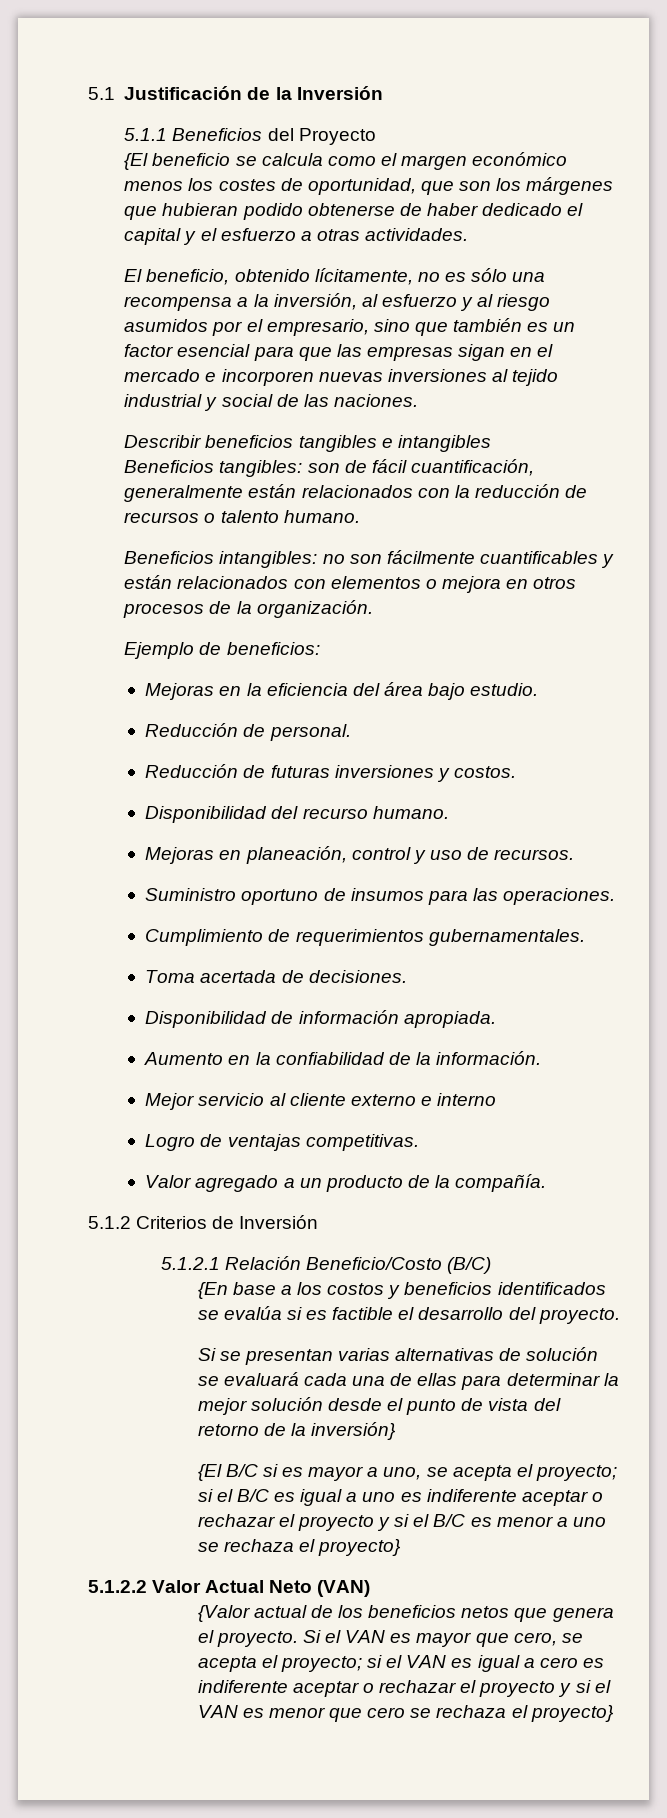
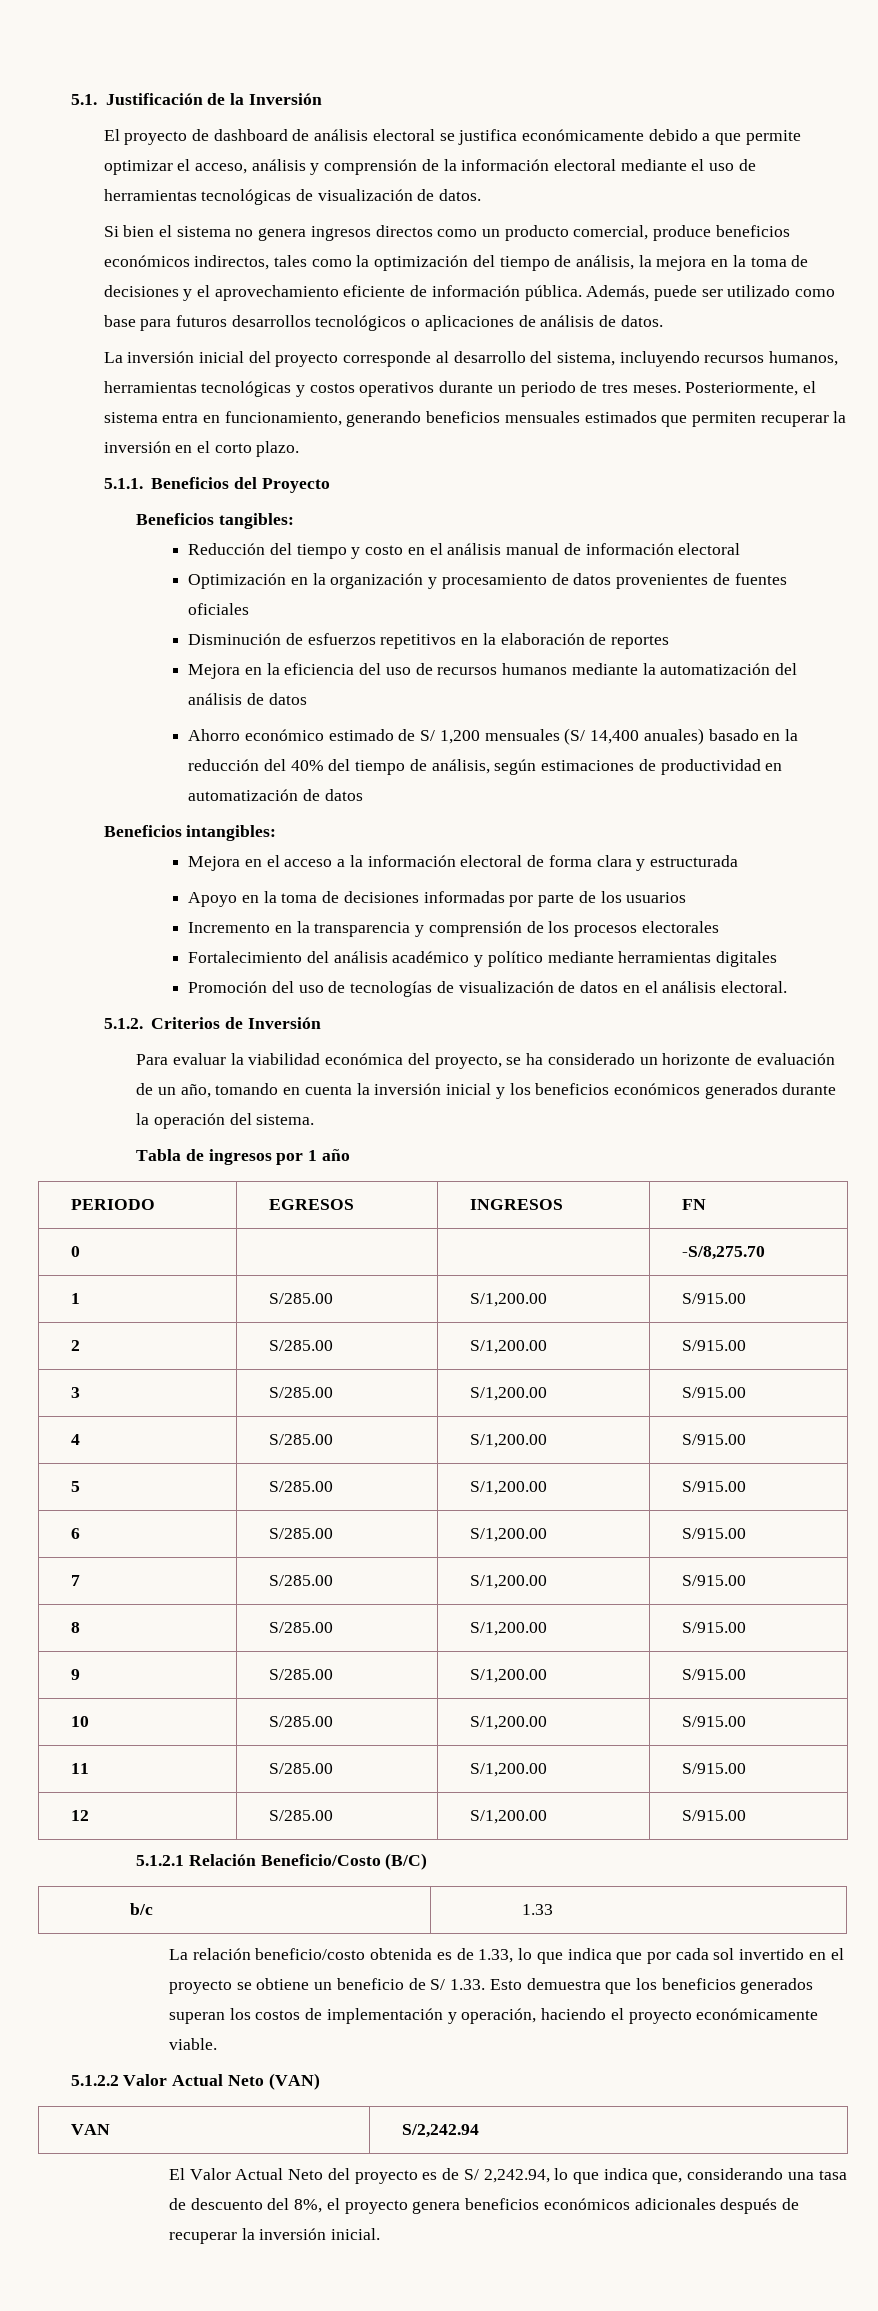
[87,87,115,100] 5.1 -> [70,94,97,105] 5.1.
[124,128,376,145] [124,152,568,170] [124,177,614,195] [124,203,584,220] [124,228,469,245] [124,268,546,285] [124,293,551,311] [124,318,576,336] [124,344,554,361] [124,369,559,386] [124,394,419,411] [124,435,491,452] [124,459,535,477] [124,484,588,502] [124,510,360,523] [124,550,615,568] [124,575,577,593] [123,600,373,618] [124,642,320,659] [145,682,539,700] [145,723,351,741] [145,764,516,782] [145,806,449,823] [145,846,575,864] [145,888,616,905] [145,929,585,946] [145,970,407,983] [145,1010,496,1028] [144,1051,542,1065] [145,1093,497,1110] [145,1134,419,1151] [145,1174,547,1192] [87,1215,319,1229] [161,1256,492,1274] [197,1282,606,1299] [197,1306,620,1324] [197,1347,599,1365] [197,1372,619,1390] [197,1397,561,1415] [197,1422,397,1440] [197,1464,618,1481] [197,1489,604,1506] [197,1514,607,1531] [197,1539,402,1556] 5.1.1 Beneficios del Proyecto // {El beneficio se calcula como el margen económico menos los costes de oportunidad, que son los márgenes que hubieran podido obtenerse de haber dedicado el capital y el esfuerzo a otras actividades. // El beneficio, obtenido lícitamente, no es sólo una recompensa a la inversión, al esfuerzo y al riesgo asumidos por el empresario, sino que también es un factor esencial para que las empresas sigan en el mercado e incorporen nuevas inversiones al tejido industrial y social de las naciones. // Describir beneficios tangibles e intangibles // Beneficios tangibles: son de fácil cuantificación, generalmente están relacionados con la reducción de recursos o talento humano. // Beneficios intangibles: no son fácilmente cuantificables y están relacionados con elementos o mejora en otros procesos de la organización. // Ejemplo de beneficios: // Mejoras en la eficiencia del área bajo estudio. // Reducción de personal. // Reducción de futuras inversiones y costos. // Disponibilidad del recurso humano. // Mejoras en planeación, control y uso de recursos. // Suministro oportuno de insumos para las operaciones. // Cumplimiento de requerimientos gubernamentales. // Toma acertada de decisiones. // Disponibilidad de información apropiada. // Aumento en la confiabilidad de la información. // Mejor servicio al cliente externo e interno // Logro de ventajas competitivas. // Valor agregado a un producto de la compañía. // 5.1.2 Criterios de Inversión // 5.1.2.1 Relación Beneficio/Costo (B/C) // {En base a los costos y beneficios identificados se evalúa si es factible el desarrollo del proyecto. // Si se presentan varias alternativas de solución se evaluará cada una de ellas para determinar la mejor solución desde el punto de vista del retorno de la inversión} // {El B/C si es mayor a uno, se acepta el proyecto; si el B/C es igual a uno es indiferente aceptar o rechazar el proyecto y si el B/C es menor a uno se rechaza el proyecto} -> [103,129,801,145] [103,159,756,175] [103,189,482,205] [103,225,790,241] [103,255,809,271] [103,285,836,301] [103,315,663,331] [103,351,839,367] [103,381,817,397] [103,411,847,427] [103,441,300,457] [103,477,330,493] [136,513,294,529] [188,543,741,559] [188,573,787,589] [188,603,250,615] [188,633,670,649] [188,663,797,679] [188,693,307,705] [188,728,798,745] [188,759,783,775] [188,789,363,801] [103,825,277,841] [188,855,738,871] [188,891,687,907] [188,921,719,937] [188,951,778,967] [188,981,787,997] [103,1017,321,1029] [136,1053,835,1069] [136,1083,837,1099] [136,1113,315,1129] [136,1149,350,1165] [71,1199,156,1210] [269,1199,355,1210] [470,1199,564,1210] [682,1199,707,1210] [71,1246,81,1257] [682,1246,766,1260] [71,1293,81,1304] [269,1293,334,1304] [470,1293,548,1307] [682,1293,747,1304] [71,1340,81,1351] [269,1340,334,1351] [470,1340,548,1354] [682,1340,747,1351] [71,1387,81,1398] [269,1387,334,1398] [470,1387,548,1401] [682,1387,747,1398] [71,1434,81,1445] [269,1434,334,1445] [470,1434,548,1448] [682,1434,747,1445] [71,1481,81,1492] [269,1481,334,1492] [470,1481,548,1495] [682,1481,747,1492] [71,1528,81,1539] [269,1528,334,1539] [470,1528,548,1542] [682,1528,747,1539] [71,1575,81,1586] [269,1575,334,1586] [470,1575,548,1589] [682,1575,747,1586] [71,1622,81,1633] [269,1622,334,1633] [470,1622,548,1636] [682,1622,747,1633] [71,1669,81,1680] [269,1669,334,1680] [470,1669,548,1683] [682,1669,747,1680] [71,1716,90,1727] [269,1716,334,1727] [470,1716,548,1730] [682,1716,747,1727] [71,1763,90,1774] [269,1763,334,1774] [470,1763,548,1777] [682,1763,747,1774] [71,1810,90,1821] [269,1810,334,1821] [470,1810,548,1824] [682,1810,747,1821] [136,1853,428,1870] [130,1903,154,1915] [522,1904,554,1915] [169,1948,844,1964] [169,1978,814,1994] [169,2008,819,2024] [169,2038,218,2050] El proyecto de dashboard de análisis electoral se justifica económicamente debido a que permite optimizar el acceso, análisis y comprensión de la información electoral mediante el uso de herramientas tecnológicas de visualización de datos. // Si bien el sistema no genera ingresos directos como un producto comercial, produce beneficios económicos indirectos, tales como la optimización del tiempo de análisis, la mejora en la toma de decisiones y el aprovechamiento eficiente de información pública. Además, puede ser utilizado como base para futuros desarrollos tecnológicos o aplicaciones de análisis de datos. // La inversión inicial del proyecto corresponde al desarrollo del sistema, incluyendo recursos humanos, herramientas tecnológicas y costos operativos durante un periodo de tres meses. Posteriormente, el sistema entra en funcionamiento, generando beneficios mensuales estimados que permiten recuperar la inversión en el corto plazo. // 5.1.1. Beneficios del Proyecto // Beneficios tangibles: // Reducción del tiempo y costo en el análisis manual de información electoral // Optimización en la organización y procesamiento de datos provenientes de fuentes oficiales // Disminución de esfuerzos repetitivos en la elaboración de reportes // Mejora en la eficiencia del uso de recursos humanos mediante la automatización del análisis de datos // Ahorro económico estimado de S/ 1,200 mensuales (S/ 14,400 anuales) basado en la reducción del 40% del tiempo de análisis, según estimaciones de productividad en automatización de datos // Beneficios intangibles: // Mejora en el acceso a la información electoral de forma clara y estructurada // Apoyo en la toma de decisiones informadas por parte de los usuarios // Incremento en la transparencia y comprensión de los procesos electorales // Fortalecimiento del análisis académico y político mediante herramientas digitales // Promoción del uso de tecnologías de visualización de datos en el análisis electoral. // 5.1.2. Criterios de Inversión // Para evaluar la viabilidad económica del proyecto, se ha considerado un horizonte de evaluación de un año, tomando en cuenta la inversión inicial y los beneficios económicos generados durante la operación del sistema. // Tabla de ingresos por 1 año // PERIODO | EGRESOS | INGRESOS | FN // 0 | | | -S/8,275.70 // 1 | S/285.00 | S/1,200.00 | S/915.00 // 2 | S/285.00 | S/1,200.00 | S/915.00 // 3 | S/285.00 | S/1,200.00 | S/915.00 // 4 | S/285.00 | S/1,200.00 | S/915.00 // 5 | S/285.00 | S/1,200.00 | S/915.00 // 6 | S/285.00 | S/1,200.00 | S/915.00 // 7 | S/285.00 | S/1,200.00 | S/915.00 // 8 | S/285.00 | S/1,200.00 | S/915.00 // 9 | S/285.00 | S/1,200.00 | S/915.00 // 10 | S/285.00 | S/1,200.00 | S/915.00 // 11 | S/285.00 | S/1,200.00 | S/915.00 // 12 | S/285.00 | S/1,200.00 | S/915.00 // 5.1.2.1 Relación Beneficio/Costo (B/C) // b/c | 1.33 // La relación beneficio/costo obtenida es de 1.33, lo que indica que por cada sol invertido en el proyecto se obtiene un beneficio de S/ 1.33. Esto demuestra que los beneficios generados superan los costos de implementación y operación, haciendo el proyecto económicamente viable.
[197,1605,614,1622] [197,1630,583,1647] [197,1655,605,1672] [197,1680,611,1697] [197,1705,614,1722] // {Valor actual de los beneficios netos que genera el proyecto. Si el VAN es mayor que cero, se acepta el proyecto; si el VAN es igual a cero es indiferente aceptar o rechazar el proyecto y si el VAN es menor que cero se rechaza el proyecto} -> [71,2124,111,2135] [402,2124,480,2138] [169,2168,847,2184] [169,2198,800,2214] [169,2228,381,2244] // VAN | S/2,242.94 // El Valor Actual Neto del proyecto es de S/ 2,242.94, lo que indica que, considerando una tasa de descuento del 8%, el proyecto genera beneficios económicos adicionales después de recuperar la inversión inicial.

